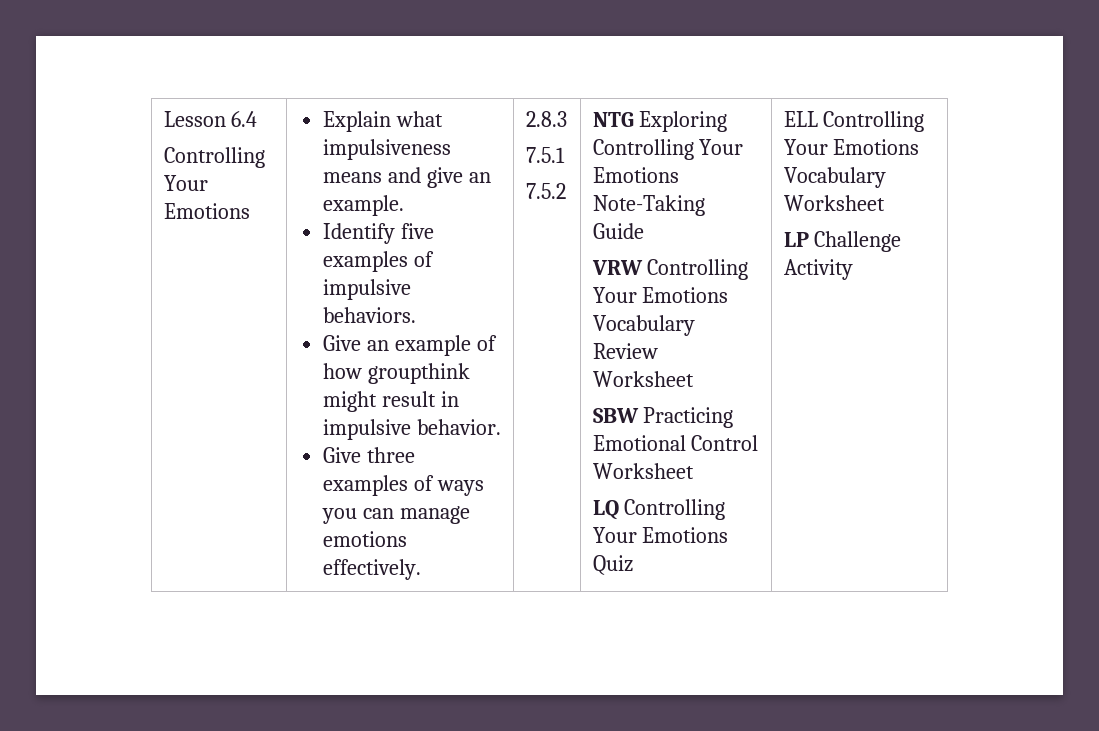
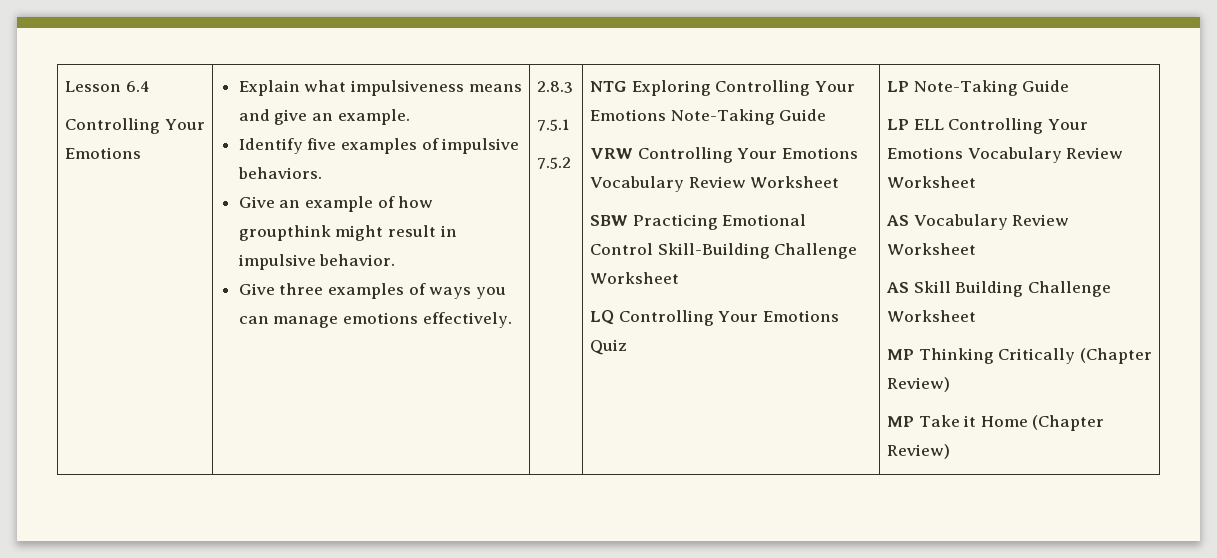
(759, 443) none -> [657,243,858,259] Skill-Building Challenge
(633, 565) none -> [887,80,1070,96] [887,119,910,130] LP Note-Taking Guide // LP
[783,195,885,211] [783,231,902,252] [783,259,853,280] Worksheet // LP Challenge Activity -> [1066,147,1124,159] [887,176,977,188] [886,214,1070,230] [887,243,977,255] [886,281,1111,297] [887,310,977,322] [887,348,1152,364] [887,377,951,392] [887,415,1105,431] [887,444,951,459] Review Worksheet // AS Vocabulary Review Worksheet // AS Skill Building Challenge Worksheet // MP Thinking Critically (Chapter Review) // MP Take it Home (Chapter Review)

